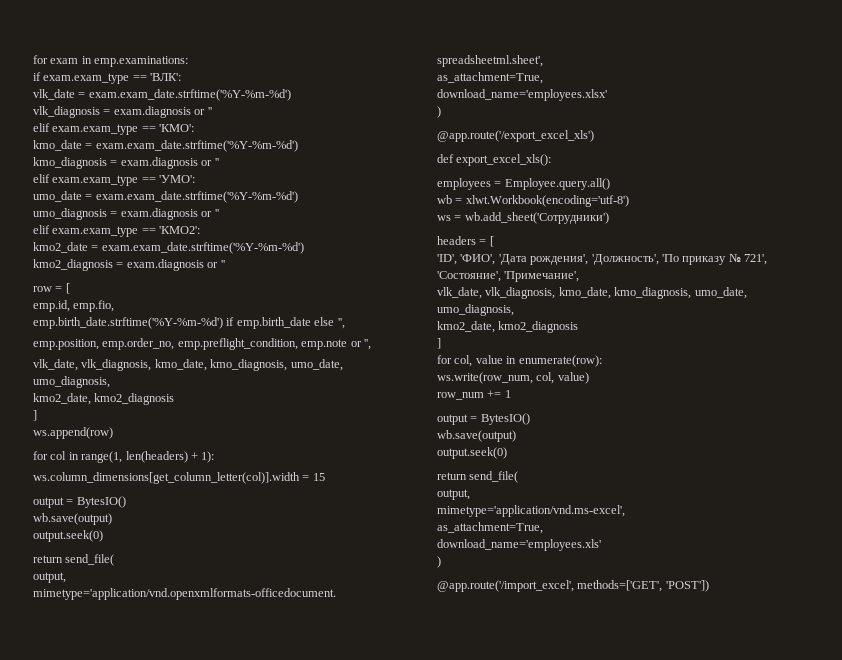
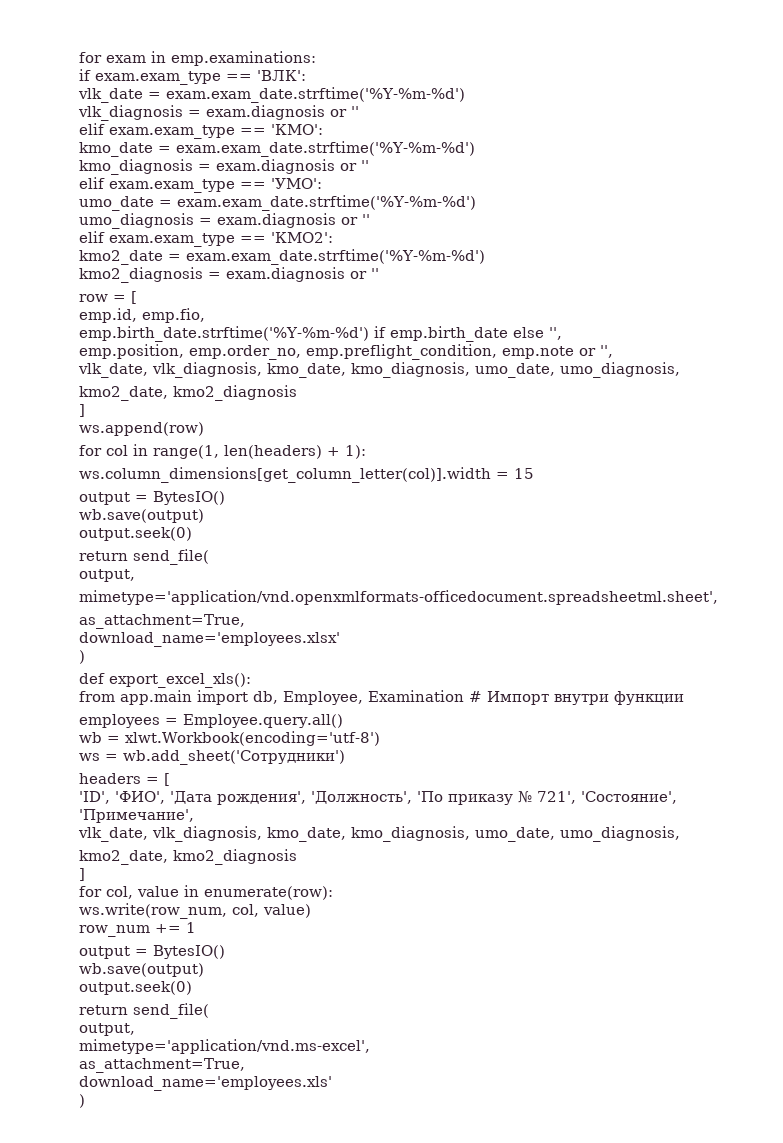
[437,130,594,142] // @app.route('/export_excel_xls') -> (85, 657) none
(552, 160) none -> [79,690,684,705] // from app.main import db, Employee, Examination # Импорт внутри функции
[437,580,709,592] // @app.route('/import_excel', methods=['GET', 'POST']) -> (85, 1101) none

